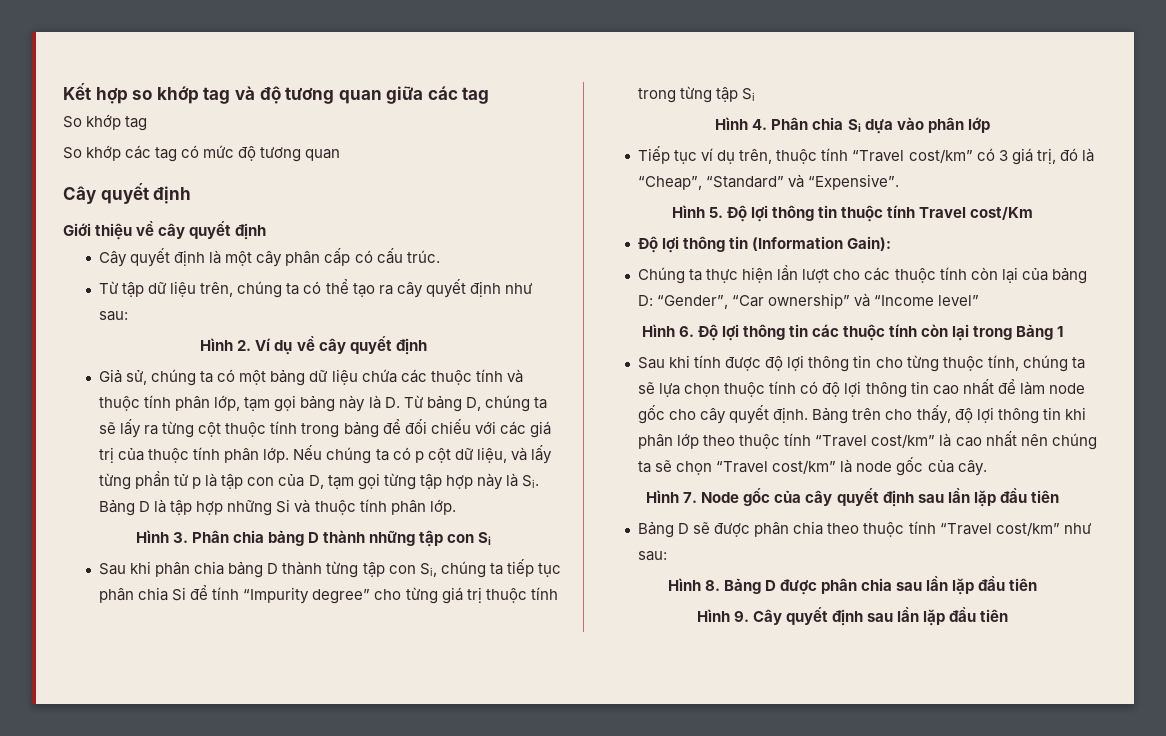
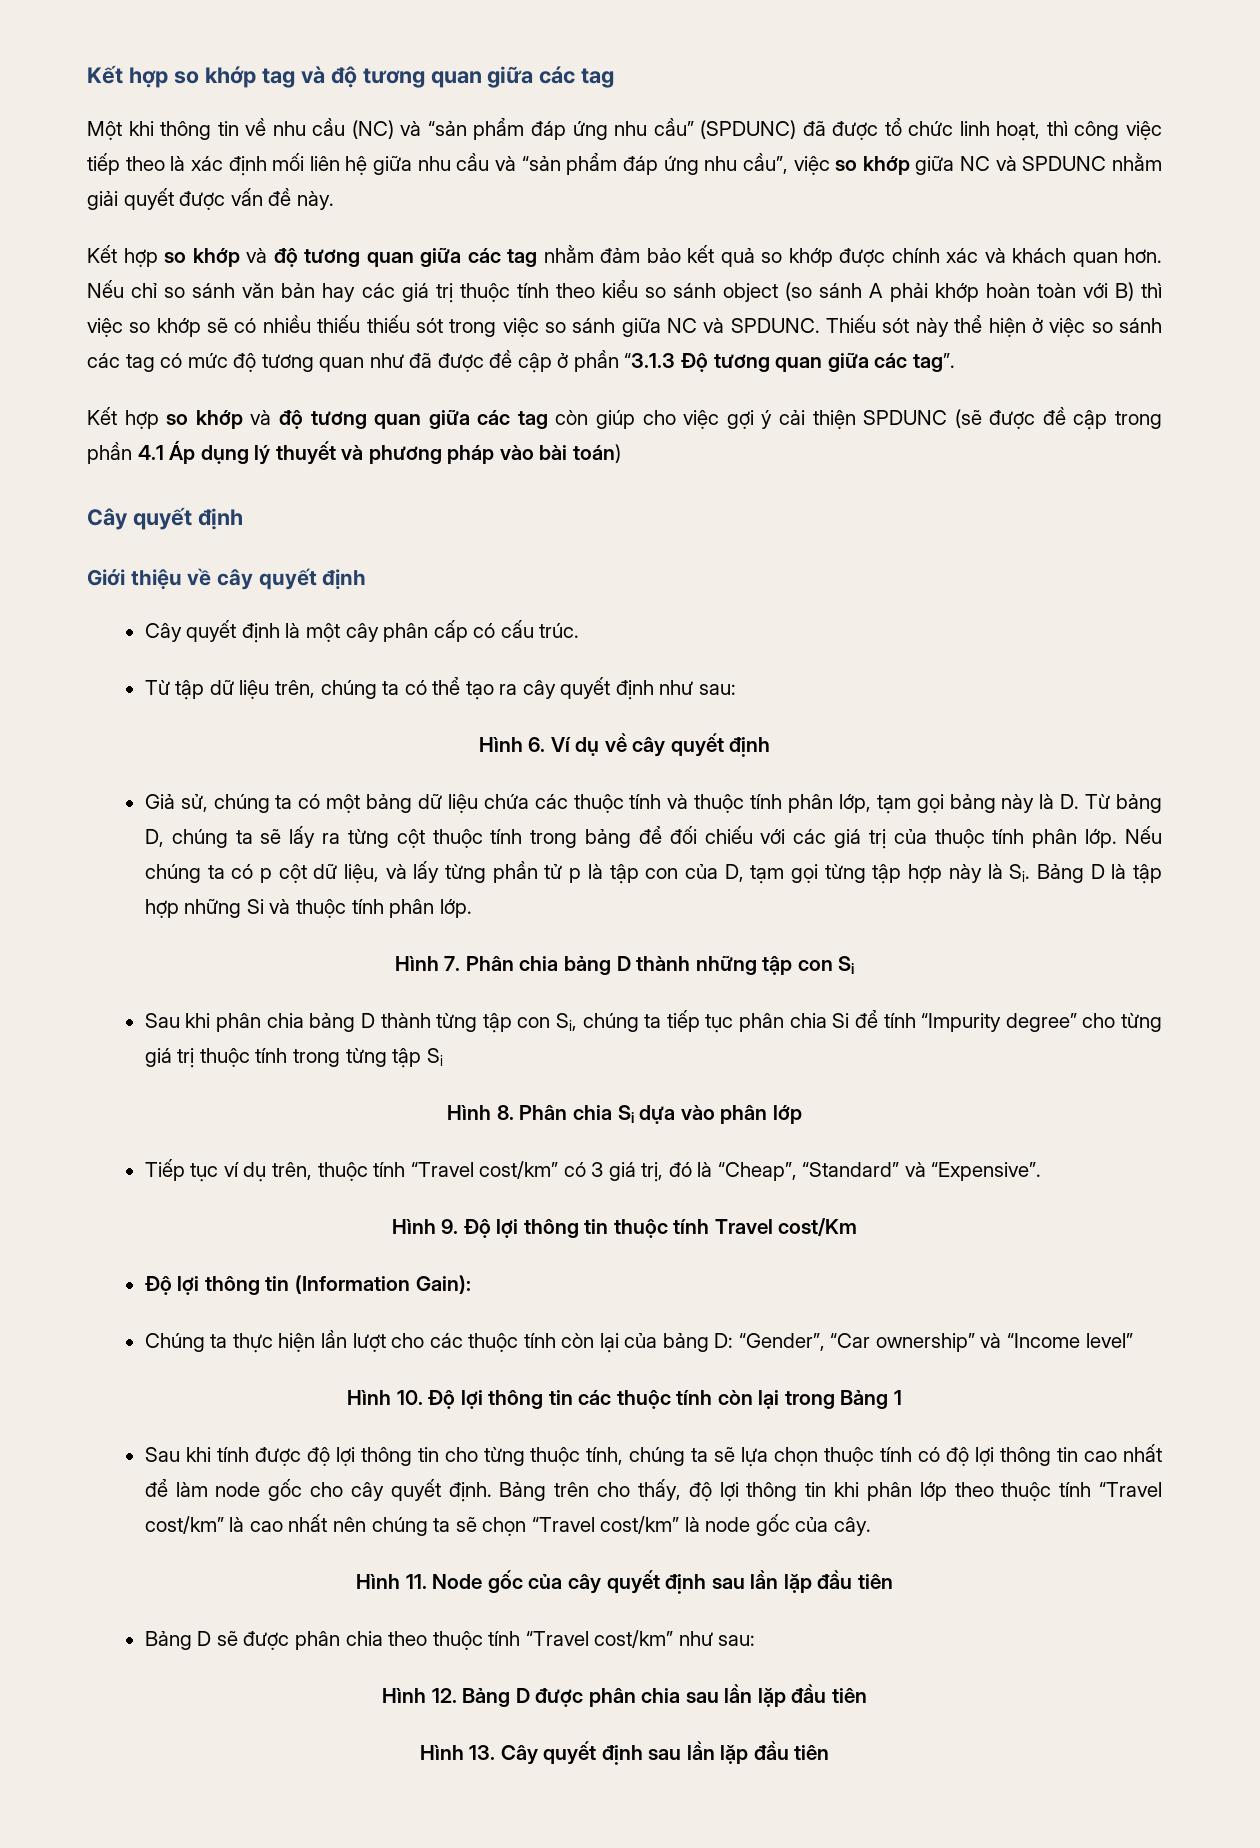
[63,114,148,131] [63,145,122,161] So khớp tag // So khớp -> [87,118,1162,141] [87,153,1162,176] [87,188,334,210] [87,245,1162,267] [87,280,1163,303] [87,315,1163,337] Một khi thông tin về nhu cầu (NC) và “sản phẩm đáp ứng nhu cầu” (SPDUNC) đã được tổ chức linh hoạt, thì công việc tiếp theo là xác định mối liên hệ giữa nhu cầu và “sản phẩm đáp ứng nhu cầu”, việc so khớp giữa NC và SPDUNC nhằm giải quyết được vấn đề này. // Kết hợp so khớp và độ tương quan giữa các tag nhằm đảm bảo kết quả so khớp được chính xác và khách quan hơn. Nếu chỉ so sánh văn bản hay các giá trị thuộc tính theo kiểu so sánh object (so sánh A phải khớp hoàn toàn với B) thì việc so khớp sẽ có nhiều thiếu thiếu sót trong việc so sánh giữa NC và SPDUNC. Thiếu sót này thể hiện ở việc so sánh
(341, 155) none -> [369,350,955,373] [87,407,1163,430] [87,440,621,465] như đã được đề cập ở phần “3.1.3 Độ tương quan giữa các tag”. // Kết hợp so khớp và độ tương quan giữa các tag còn giúp cho việc gợi ý cải thiện SPDUNC (sẽ được đề cập trong phần 4.1 Áp dụng lý thuyết và phương pháp vào bài toán)
[237,340,252,351] 2. -> [528,737,546,752] 6.
[172,532,188,543] 3. -> [444,956,461,971] 7.
[752,119,768,130] 4. -> [496,1105,514,1120] 8.
[708,207,723,218] 5. -> [441,1219,459,1234] 9.
[678,326,694,337] 6. -> [396,1390,423,1405] 10.
[683,492,698,503] 7. -> [405,1574,427,1589] 11.
[704,580,720,591] 8. -> [431,1688,457,1703] 12.
[733,611,749,622] 9. -> [469,1745,496,1760] 13.

